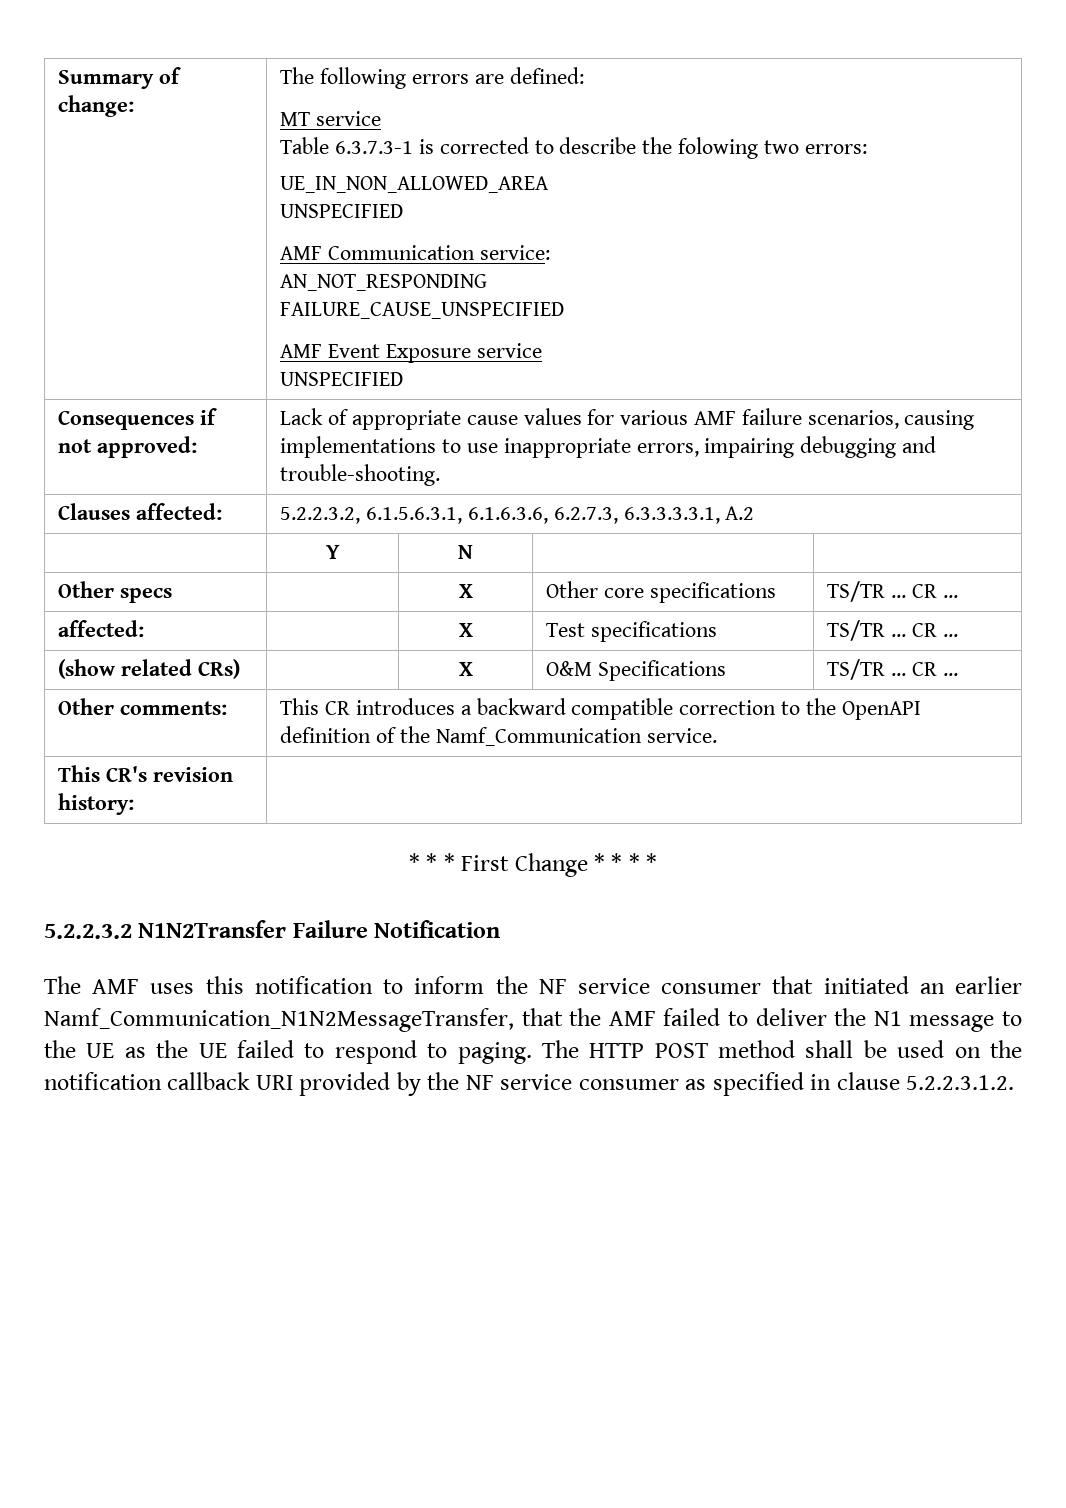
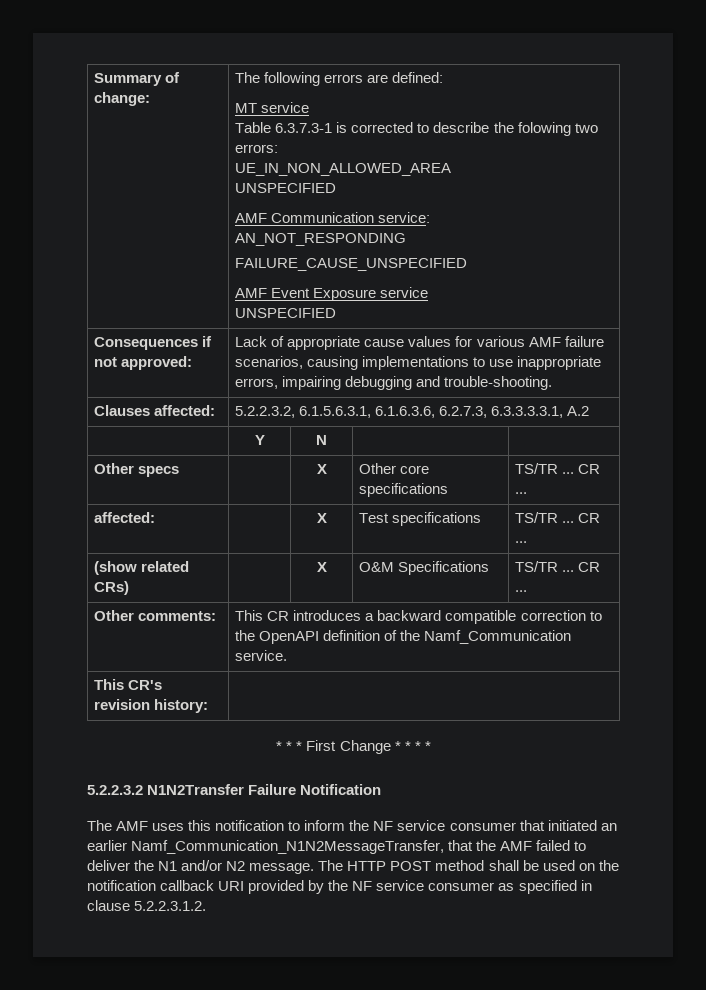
[909,1011,1023,1032] [44,1040,532,1064] message to the UE as the UE failed to respond to paging. -> [181,860,315,874] and/or N2 message.

